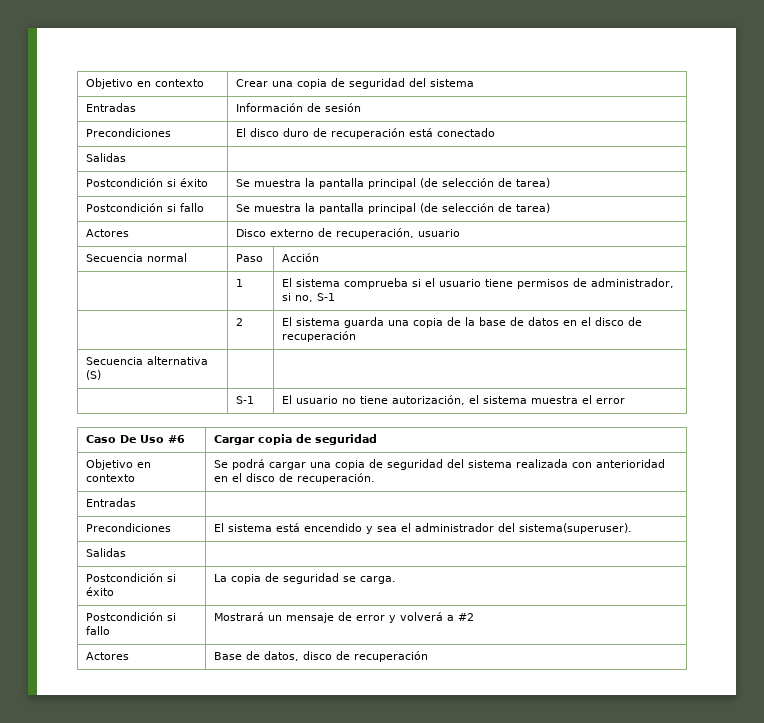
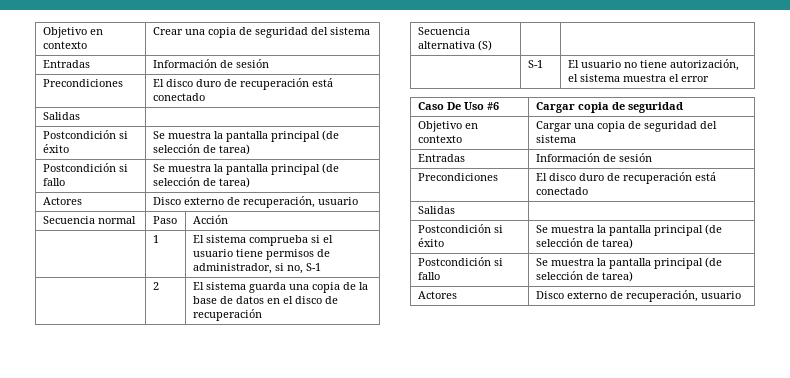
[213,459,665,470] [213,473,375,484] [85,498,136,507] [85,523,171,532] [213,523,632,534] [85,548,126,557] [85,573,176,582] [85,587,114,596] [213,573,396,584] [85,612,176,621] [85,626,110,635] [213,612,474,623] [85,652,129,660] [213,651,428,662] Se podrá cargar una copia de seguridad del sistema realizada con anterioridad en el disco de recuperación. // Entradas | // Precondiciones | El sistema está encendido y sea el administrador del sistema(superuser). // Salidas | // Postcondición si éxito | La copia de seguridad se carga. // Postcondición si fallo | Mostrará un mensaje de error y volverá a #2 // Actores | Base de datos, disco de recuperación -> [535,121,717,132] [535,135,576,143] [417,154,465,162] [535,153,652,162] [417,173,498,181] [535,172,716,184] [535,187,588,195] [417,206,455,214] [417,224,503,233] [417,238,444,247] [535,224,722,236] [535,238,633,249] [417,257,503,266] [417,272,440,280] [535,257,722,269] [535,271,633,282] [417,291,457,299] [535,290,741,302] Cargar una copia de seguridad del sistema // Entradas | Información de sesión // Precondiciones | El disco duro de recuperación está conectado // Salidas | // Postcondición si éxito | Se muestra la pantalla principal (de selección de tarea) // Postcondición si fallo | Se muestra la pantalla principal (de selección de tarea) // Actores | Disco externo de recuperación, usuario

